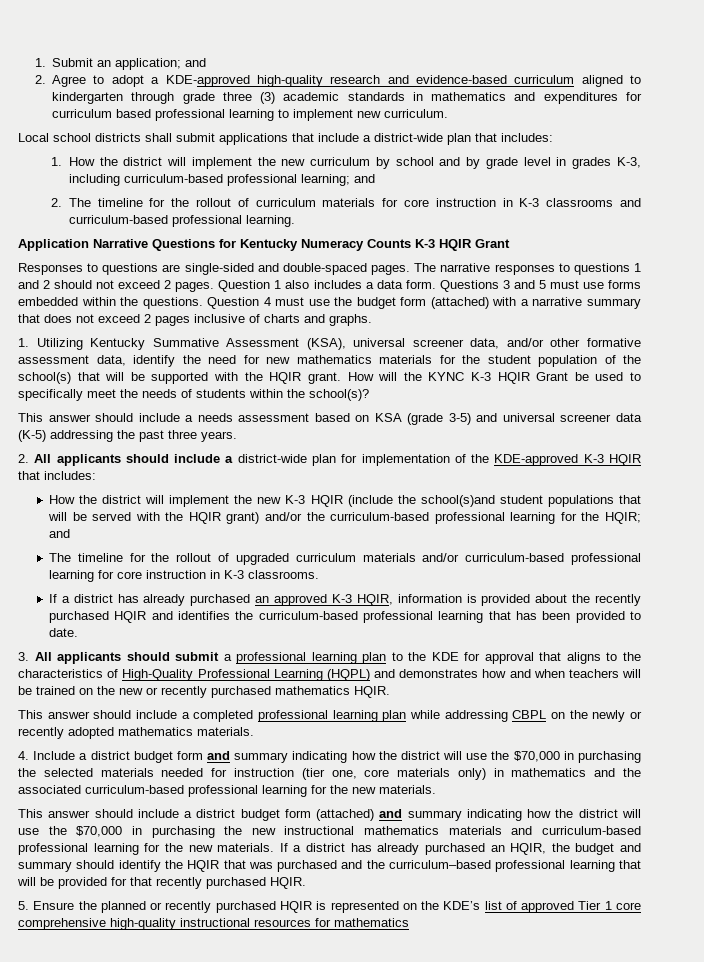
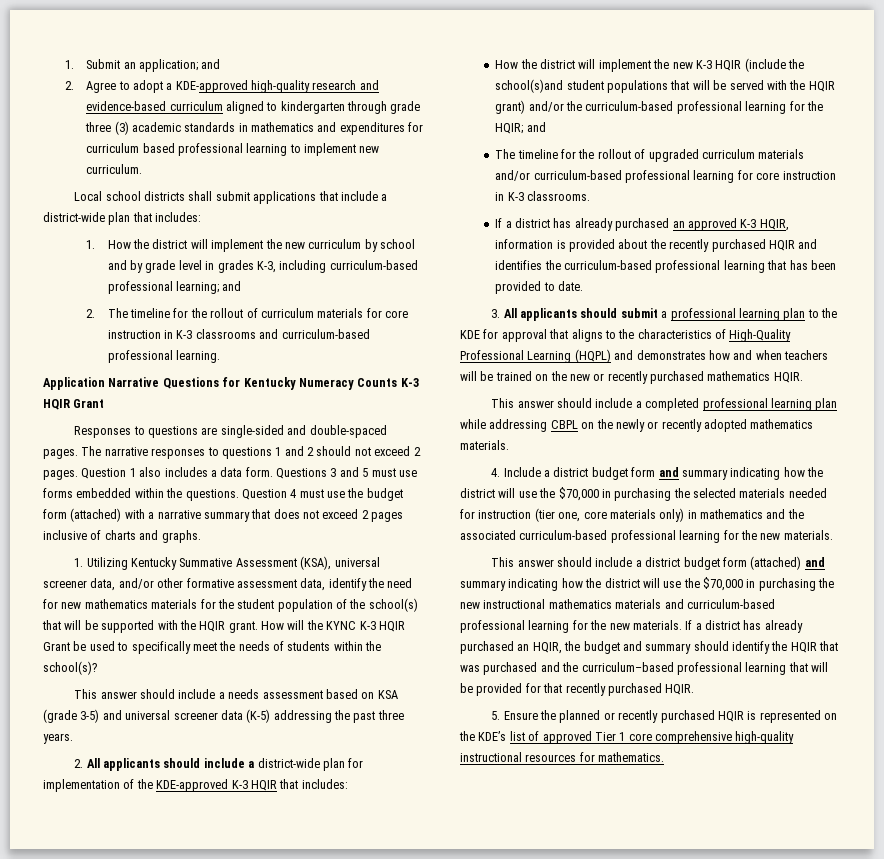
[334,918,409,927] mathematics -> [598,752,665,762] mathematics.

